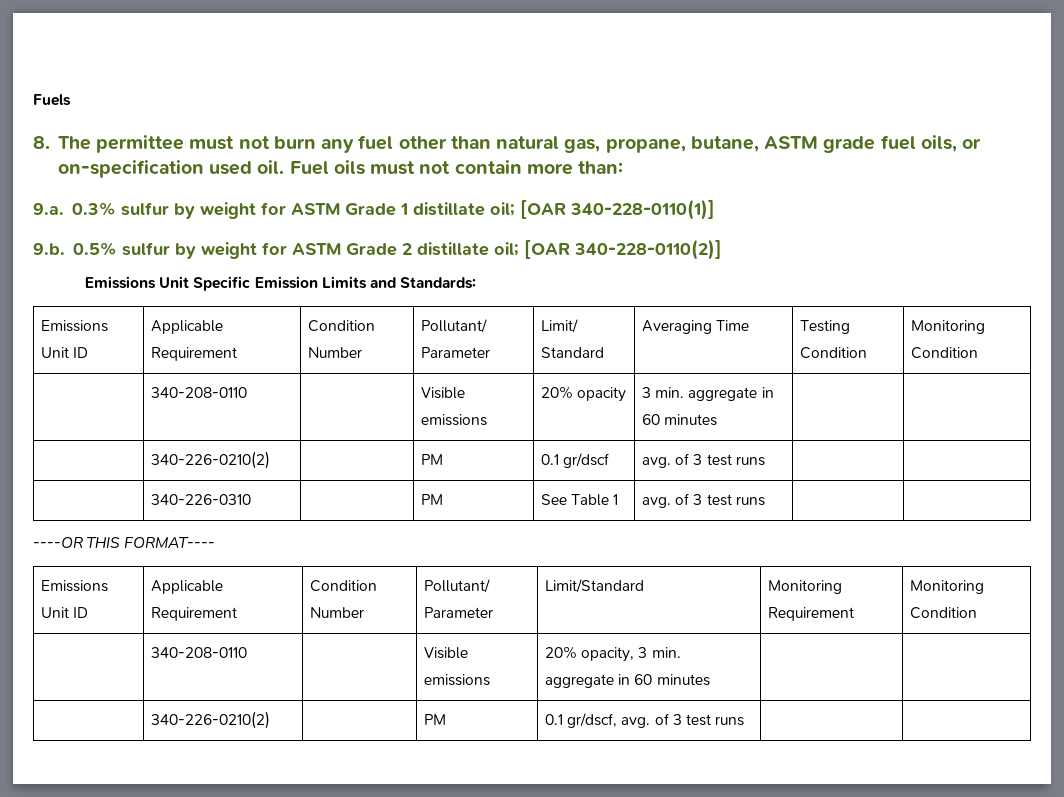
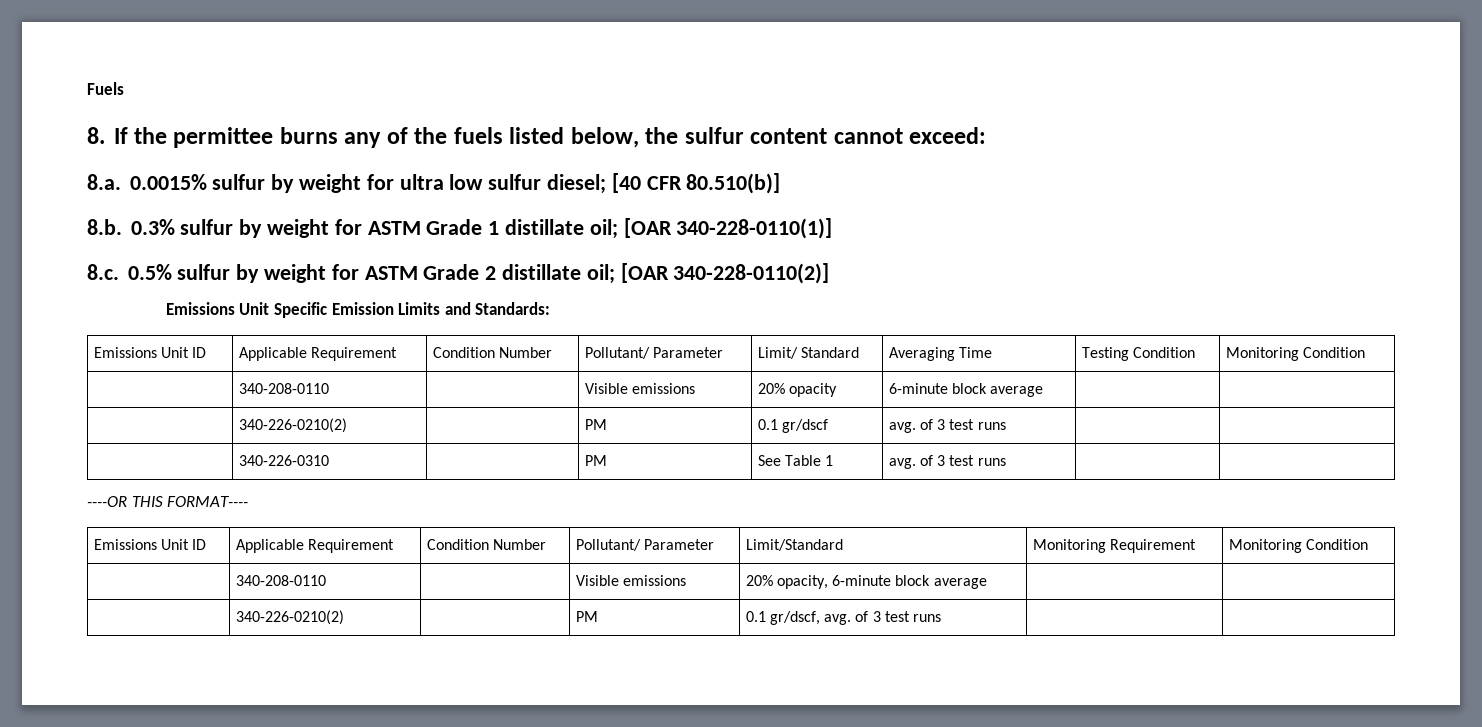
[57,135,982,153] [57,160,624,178] [33,203,64,215] The permittee must not burn any fuel other than natural gas, propane, butane, ASTM grade fuel oils, or on-specification used oil. Fuel oils must not contain more than: // 9.a. -> [113,127,987,148] [87,173,781,194] [87,219,122,235] If the permittee burns any of the fuels listed below, the sulfur content cannot exceed: // 8.a. 0.0015% sulfur by weight for ultra low sulfur diesel; [40 CFR 80.510(b)] // 8.b.
[33,243,65,255] 9.b. -> [87,264,119,280] 8.c.
[642,387,774,401] [642,414,718,426] 3 min. aggregate in 60 minutes -> [888,383,1044,397] 6-minute block average
[638,647,681,658] [545,674,710,688] 3 min. aggregate in 60 minutes -> [832,575,987,589] 6-minute block average

